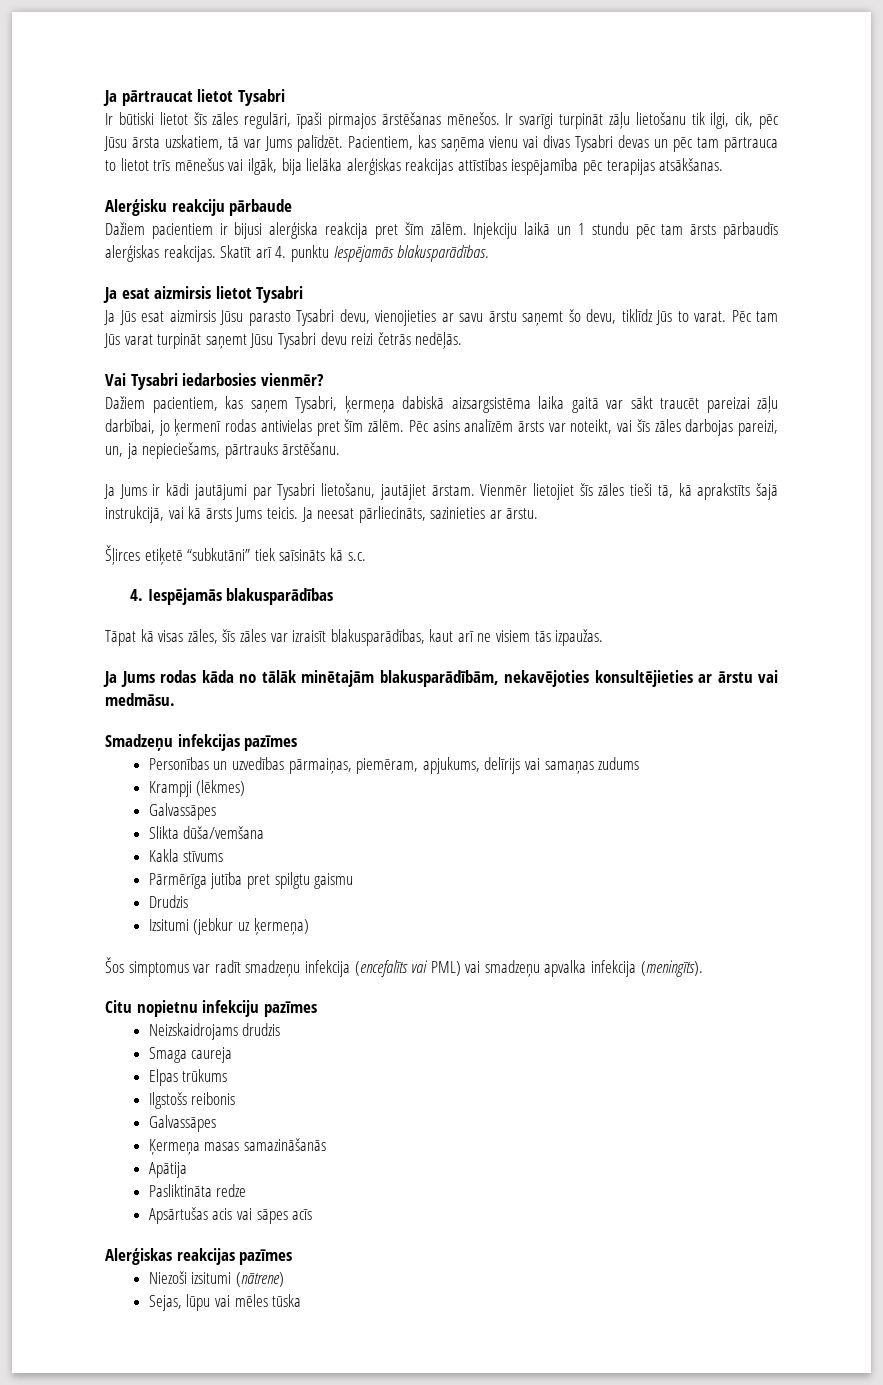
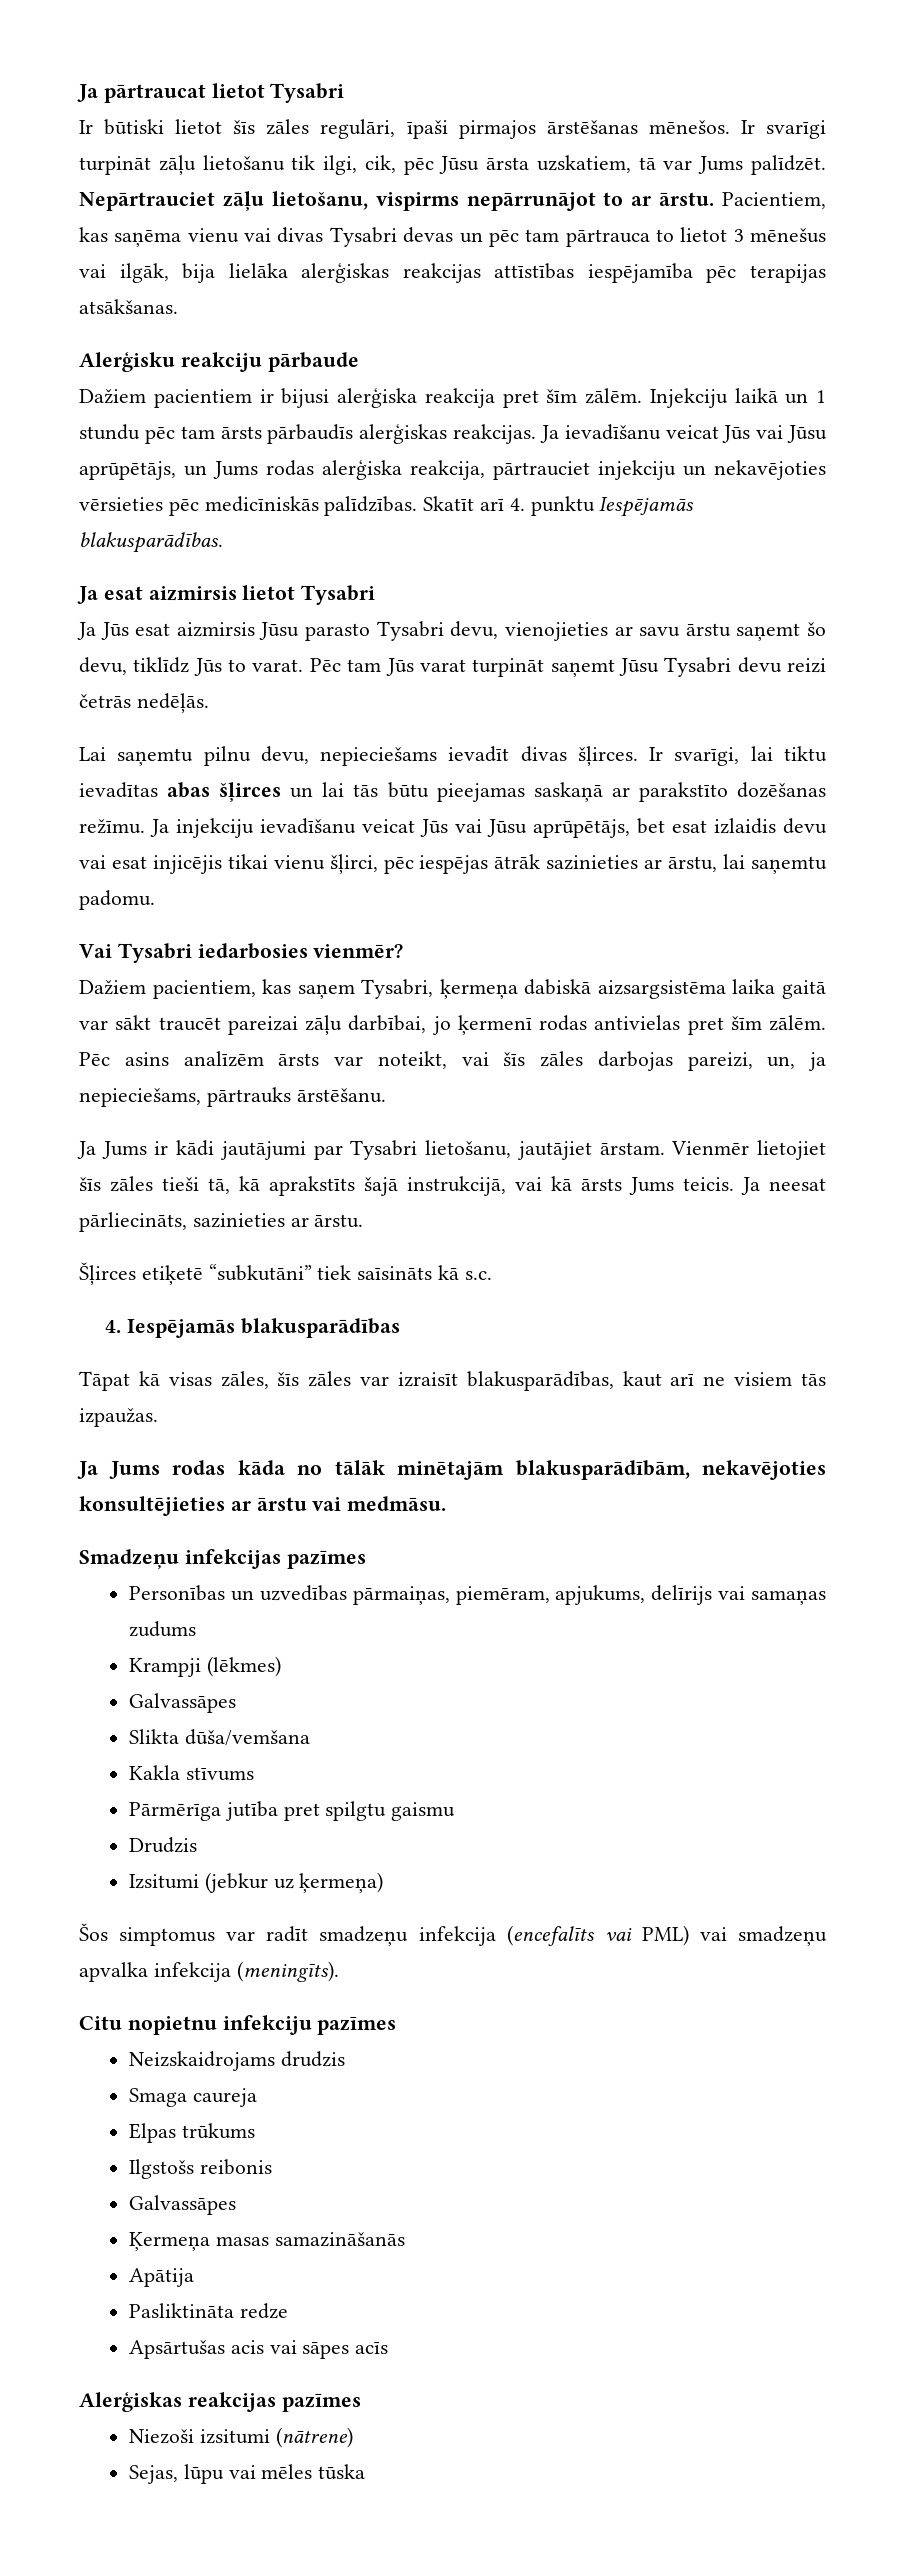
(343, 143) none -> [79,191,715,211] Nepārtrauciet zāļu lietošanu, vispirms nepārrunājot to ar ārstu.
[153,160,171,171] trīs -> [733,229,744,242] 3
(216, 253) none -> [539,424,827,443] [79,460,826,480] [79,496,418,516] Ja ievadīšanu veicat Jūs vai Jūsu aprūpētājs, un Jums rodas alerģiska reakcija, pārtrauciet injekciju un nekavējoties vērsieties pēc medicīniskās palīdzības.
(463, 340) none -> [79,746,827,766] [79,782,826,802] [79,818,827,838] [79,854,827,874] [79,890,155,910] // Lai saņemtu pilnu devu, nepieciešams ievadīt divas šļirces. Ir svarīgi, lai tiktu ievadītas abas šļirces un lai tās būtu pieejamas saskaņā ar parakstīto dozēšanas režīmu. Ja injekciju ievadīšanu veicat Jūs vai Jūsu aprūpētājs, bet esat izlaidis devu vai esat injicējis tikai vienu šļirci, pēc iespējas ātrāk sazinieties ar ārstu, lai saņemtu padomu.

